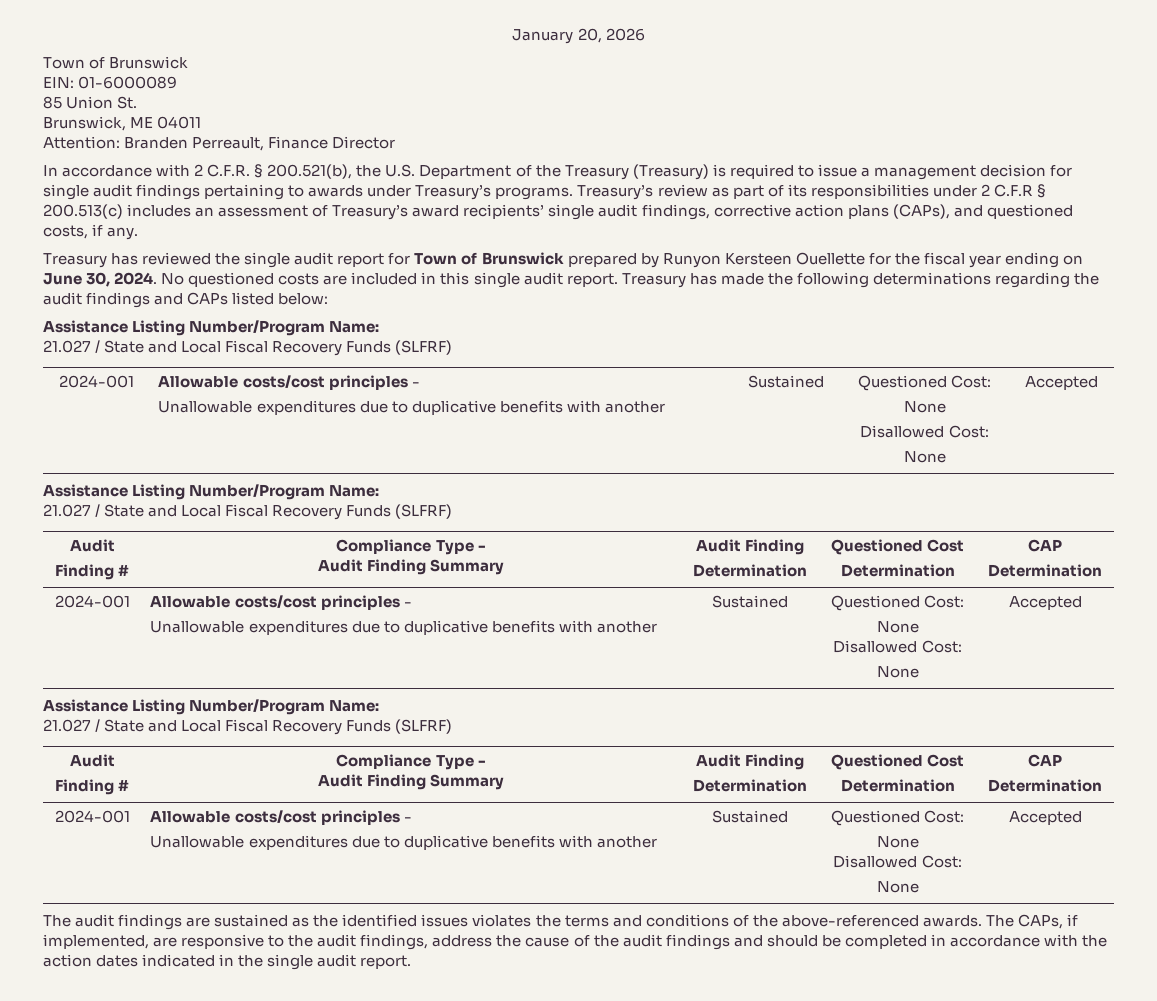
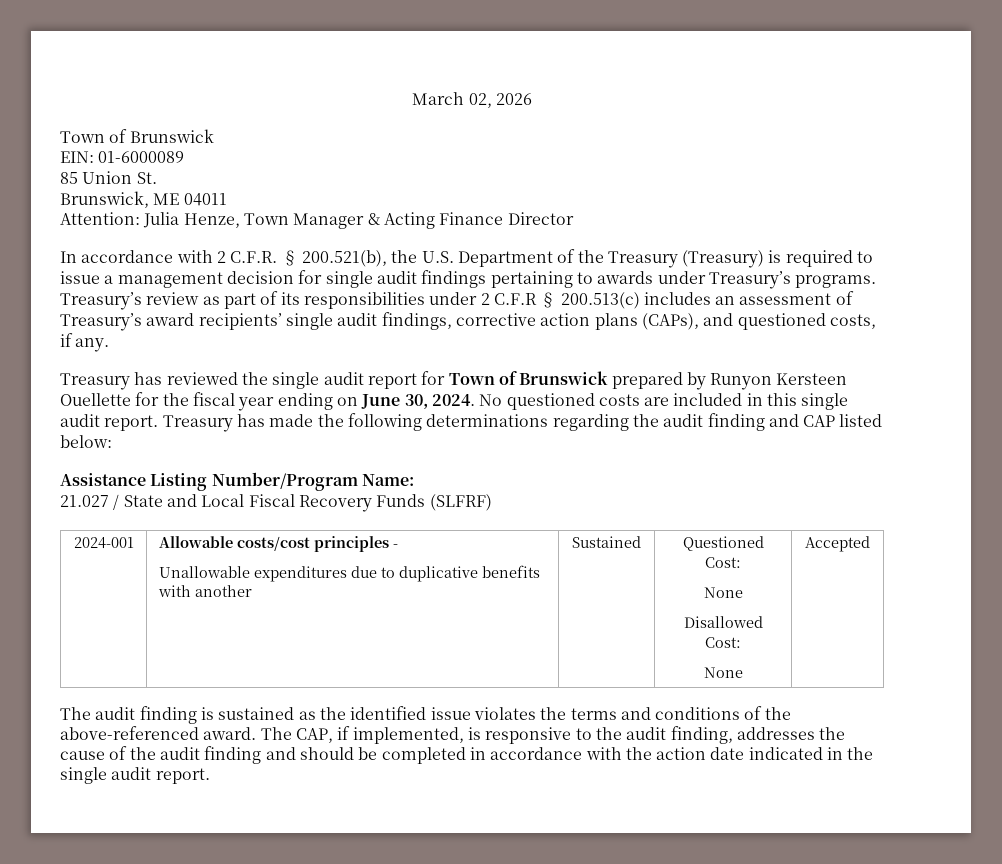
[512,28,602,44] January 20, -> [412,92,492,108] March 02,
[124,137,265,151] Branden Perreault, -> [143,212,435,229] Julia Henze, Town Manager & Acting
[86,292,229,308] findings and CAPs -> [707,413,836,431] finding and CAP
[43,484,380,500] [43,504,453,520] [69,539,115,552] [54,564,130,580] [336,539,486,555] [317,559,505,575] [695,539,805,555] [693,564,807,577] [830,539,965,555] [840,564,955,577] [1028,539,1062,552] [988,564,1102,577] [54,595,130,608] [150,595,412,610] [150,620,657,635] [712,595,788,608] [830,595,965,611] [876,621,919,633] [833,640,962,653] [876,666,919,678] [1008,596,1082,610] [43,699,380,715] [43,719,453,735] [69,754,115,767] [54,779,130,795] [336,754,486,770] [317,774,505,790] [695,754,805,770] [693,779,807,792] [830,754,965,770] [840,779,955,792] [1028,754,1062,767] [988,779,1102,792] [54,810,130,823] [150,810,412,825] [150,835,657,850] [712,810,788,823] [830,810,965,826] [876,836,919,848] [833,855,962,868] [876,881,919,893] [1008,811,1082,825] // Assistance Listing Number/Program Name: // 21.027 / State and Local Fiscal Recovery Funds (SLFRF) // Audit // Finding # | Compliance Type - // Audit Finding Summary | Audit Finding // Determination | Questioned Cost // Determination | CAP // Determination // 2024-001 | Allowable costs/cost principles - // Unallowable expenditures due to duplicative benefits with another | Sustained | Questioned Cost: // None // Disallowed Cost: // None | Accepted // Assistance Listing Number/Program Name: // 21.027 / State and Local Fiscal Recovery Funds (SLFRF) // Audit // Finding # | Compliance Type - // Audit Finding Summary | Audit Finding // Determination | Questioned Cost // Determination | CAP // Determination // 2024-001 | Allowable costs/cost principles - // Unallowable expenditures due to duplicative benefits with another | Sustained | Questioned Cost: // None // Disallowed Cost: // None | Accepted -> (870, 544) none
[118,914,211,930] findings are -> [139,706,214,724] finding is
[421,914,469,927] issues -> [430,707,471,720] issue
[922,914,1063,929] awards. The CAPs, -> [203,727,333,743] award. The CAP,
[153,937,178,947] are -> [467,727,481,740] is
[360,934,493,950] findings, address -> [670,726,815,744] finding, addresses
[665,934,730,950] findings -> [204,746,262,764] finding
[96,955,139,967] dates -> [710,747,745,760] date

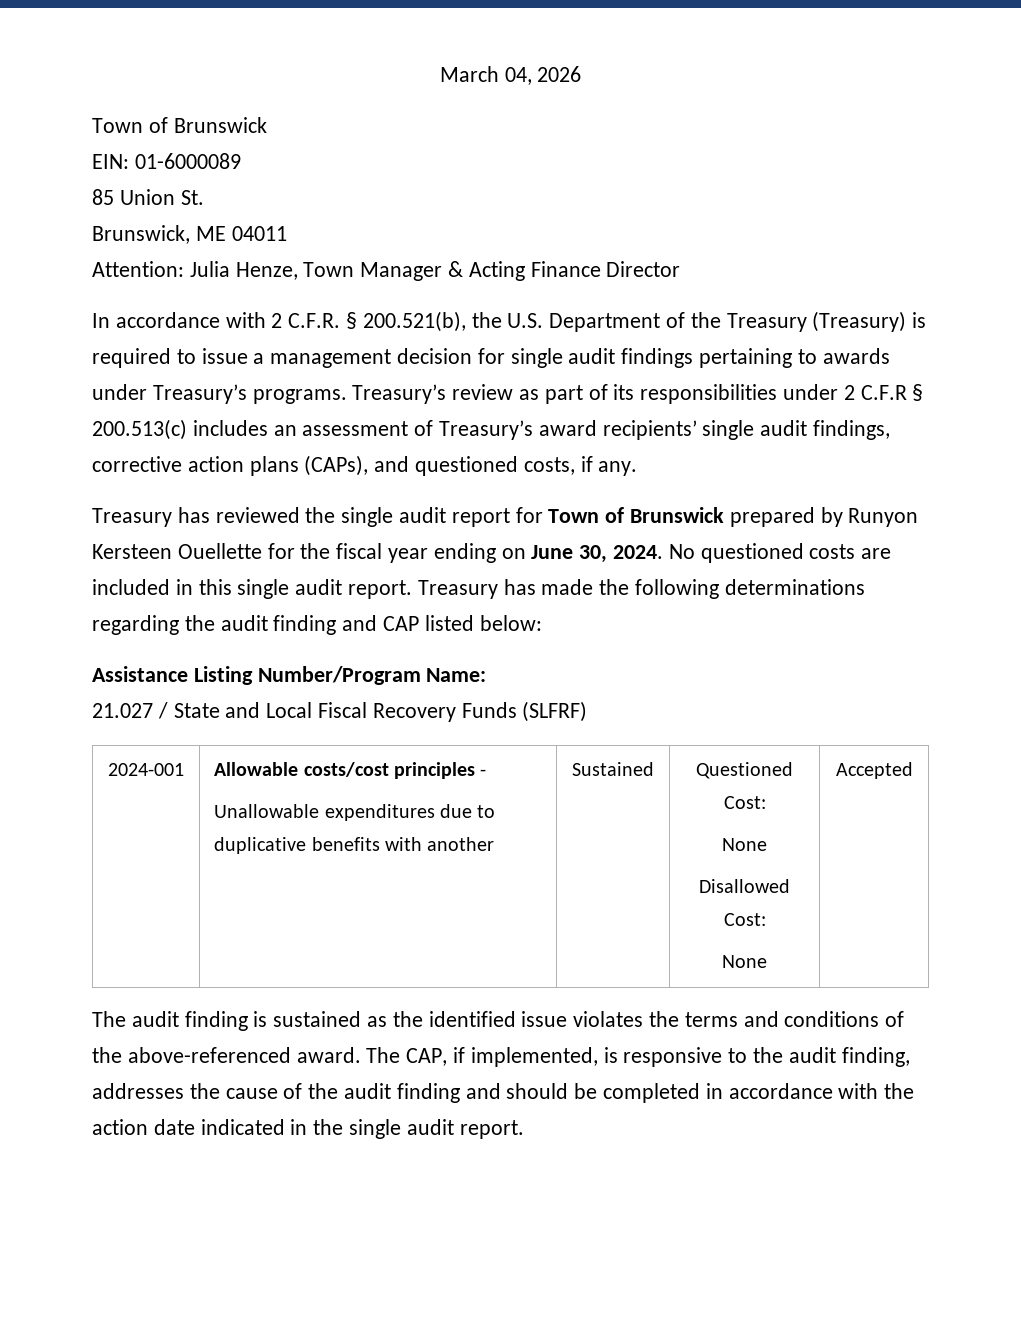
[468,93,492,108] 02, -> [504,67,532,85] 04,

